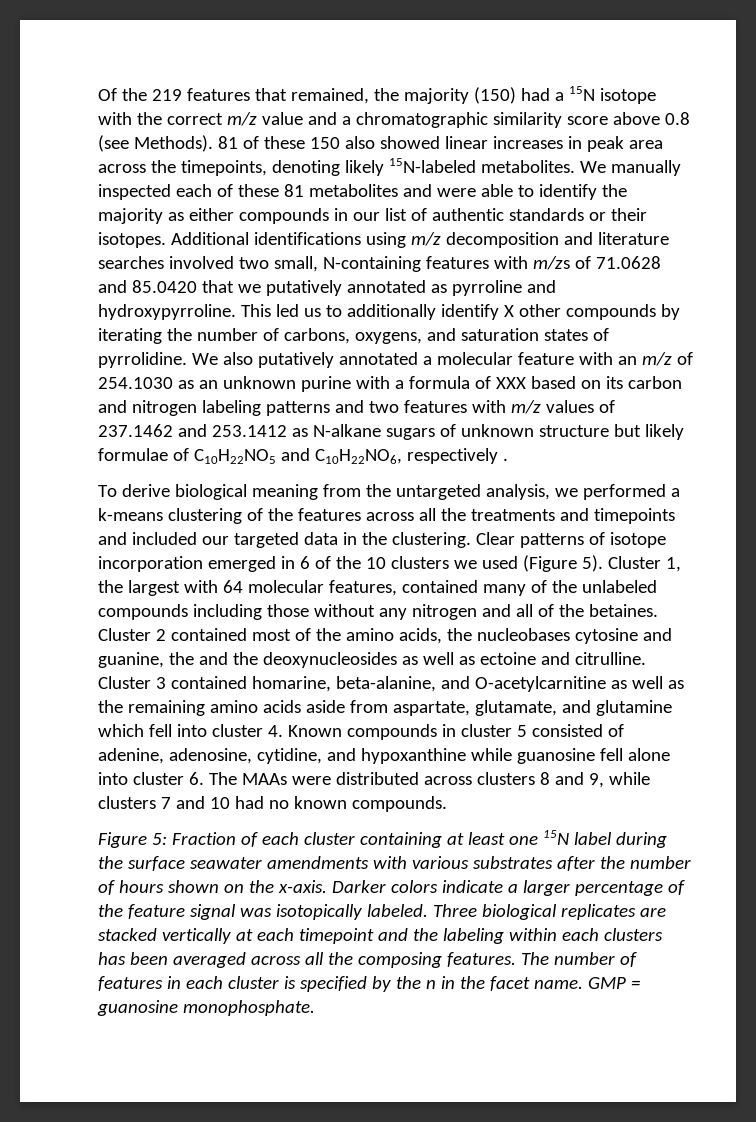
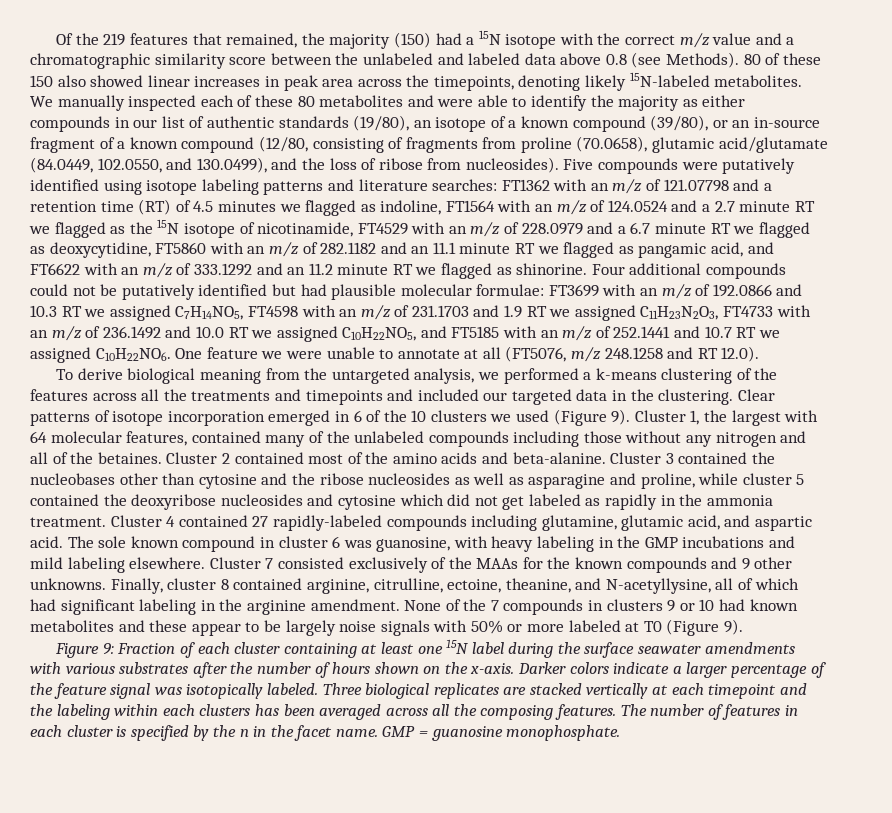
(608, 120) none -> [270,53,556,65] between the unlabeled and labeled data
[217,136,238,149] 81 -> [743,54,761,65] 80
[283,184,304,197] 81 -> [297,96,315,107] 80
[588,208,647,221] [98,232,669,248] [98,256,661,272] [98,280,556,296] [98,304,680,320] [98,328,609,344] [98,352,693,368] [98,376,682,392] [98,400,615,416] [98,424,684,440] [98,448,508,464] or their isotopes. Additional identifications using m/z decomposition and literature searches involved two small, N-containing features with m/zs of 71.0628 and 85.0420 that we putatively annotated as pyrroline and hydroxypyrroline. This led us to additionally identify X other compounds by iterating the number of carbons, oxygens, and saturation states of pyrrolidine. We also putatively annotated a molecular feature with an m/z of 254.1030 as an unknown purine with a formula of XXX based on its carbon and nitrogen labeling patterns and two features with m/z values of 237.1462 and 253.1412 as N-alkane sugars of unknown structure but likely formulae of C10H22NO5 and C10H22NO6, respectively . -> [353,115,821,132] [30,136,828,153] [30,157,796,174] [30,179,772,195] [30,199,815,216] [29,219,810,238] [30,242,774,258] [30,263,787,279] [30,284,803,300] [30,305,811,321] [30,326,780,342] [30,346,760,363] (19/80), an isotope of a known compound (39/80), or an in-source fragment of a known compound (12/80, consisting of fragments from proline (70.0658), glutamic acid/glutamate (84.0449, 102.0550, and 130.0499), and the loss of ribose from nucleosides). Five compounds were putatively identified using isotope labeling patterns and literature searches: FT1362 with an m/z of 121.07798 and a retention time (RT) of 4.5 minutes we flagged as indoline, FT1564 with an m/z of 124.0524 and a 2.7 minute RT we flagged as the 15N isotope of nicotinamide, FT4529 with an m/z of 228.0979 and a 6.7 minute RT we flagged as deoxycytidine, FT5860 with an m/z of 282.1182 and an 11.1 minute RT we flagged as pangamic acid, and FT6622 with an m/z of 333.1292 and an 11.2 minute RT we flagged as shinorine. Four additional compounds could not be putatively identified but had plausible molecular formulae: FT3699 with an m/z of 192.0866 and 10.3 RT we assigned C7H14NO5, FT4598 with an m/z of 231.1703 and 1.9 RT we assigned C11H23N2O3, FT4733 with an m/z of 236.1492 and 10.0 RT we assigned C10H22NO5, and FT5185 with an m/z of 252.1441 and 10.7 RT we assigned C10H22NO6. One feature we were unable to annotate at all (FT5076, m/z 248.1258 and RT 12.0).
[581,555,603,572] 5). -> [611,409,631,425] 9).
[398,628,672,644] [98,652,646,668] [98,676,684,692] [98,700,672,716] [98,724,624,740] [98,748,670,764] [98,772,650,788] [98,796,447,812] acids, the nucleobases cytosine and guanine, the and the deoxynucleosides as well as ectoine and citrulline. Cluster 3 contained homarine, beta-alanine, and O-acetylcarnitine as well as the remaining amino acids aside from aspartate, glutamate, and glutamine which fell into cluster 4. Known compounds in cluster 5 consisted of adenine, adenosine, cytidine, and hypoxanthine while guanosine fell alone into cluster 6. The MAAs were distributed across clusters 8 and 9, while clusters 7 and 10 had no known compounds. -> [441,452,776,464] [30,473,805,489] [30,494,773,510] [30,515,813,531] [30,536,796,552] [30,557,793,573] [30,578,799,594] [30,599,798,615] [30,619,744,636] acids and beta-alanine. Cluster 3 contained the nucleobases other than cytosine and the ribose nucleosides as well as asparagine and proline, while cluster 5 contained the deoxyribose nucleosides and cytosine which did not get labeled as rapidly in the ammonia treatment. Cluster 4 contained 27 rapidly-labeled compounds including glutamine, glutamic acid, and aspartic acid. The sole known compound in cluster 6 was guanosine, with heavy labeling in the GMP incubations and mild labeling elsewhere. Cluster 7 consisted exclusively of the MAAs for the known compounds and 9 other unknowns. Finally, cluster 8 contained arginine, citrulline, ectoine, theanine, and N-acetyllysine, all of which had significant labeling in the arginine amendment. None of the 7 compounds in clusters 9 or 10 had known metabolites and these appear to be largely noise signals with 50% or more labeled at T0 (Figure 9).
[151,833,167,845] 5: -> [102,643,114,655] 9:

